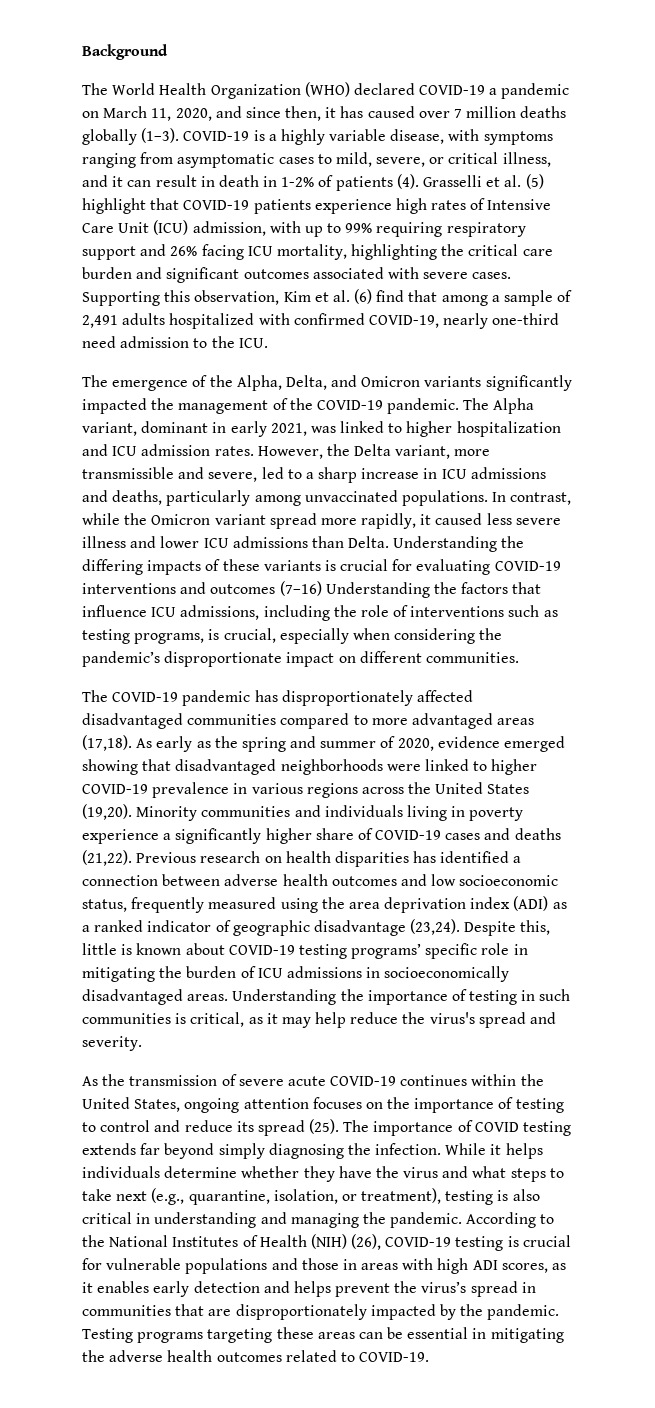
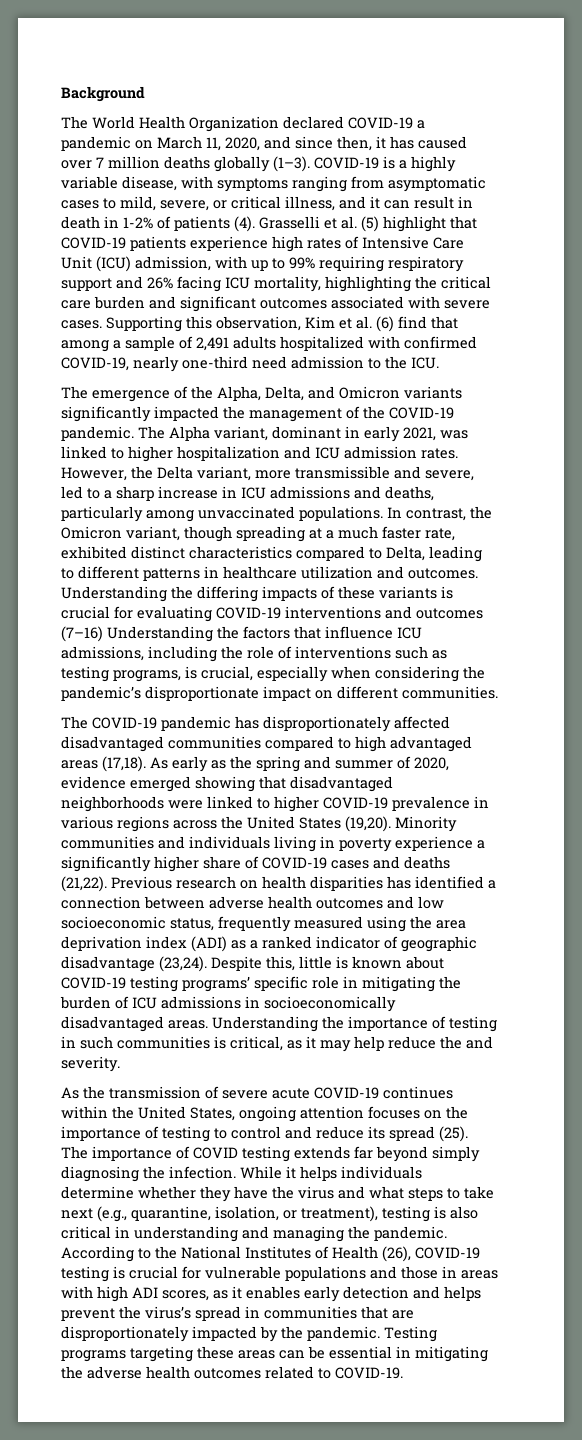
[304,82,350,97] (WHO) -> (279, 124) none
[82,513,120,525] while -> (466, 514) none
[214,513,561,529] [82,536,390,548] variant spread more rapidly, it caused less severe illness and lower ICU admissions than Delta. -> [126,526,455,542] [61,546,482,562] [61,566,478,581] variant, though spreading at a much faster rate, exhibited distinct characteristics compared to Delta, leading to different patterns in healthcare utilization and outcomes.
[371,718,408,725] more -> [355,736,386,752] high
[429,1012,526,1028] virus's spread -> (462, 1042) none
[310,1234,347,1249] (NIH) -> (378, 1252) none

